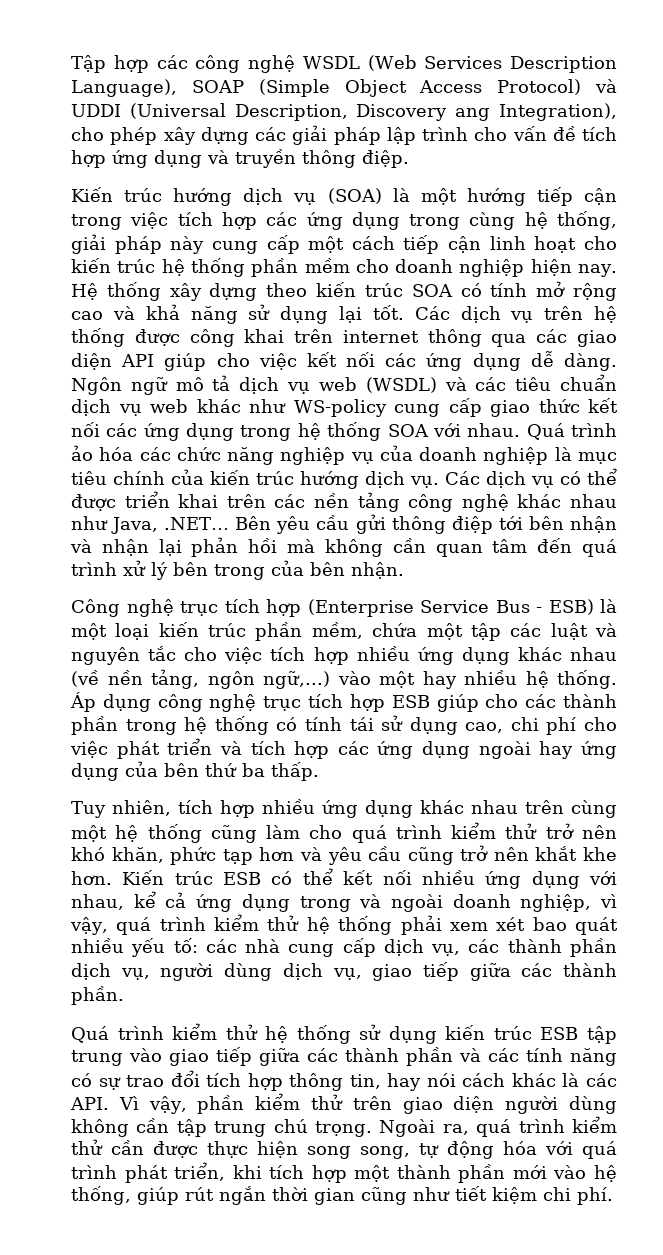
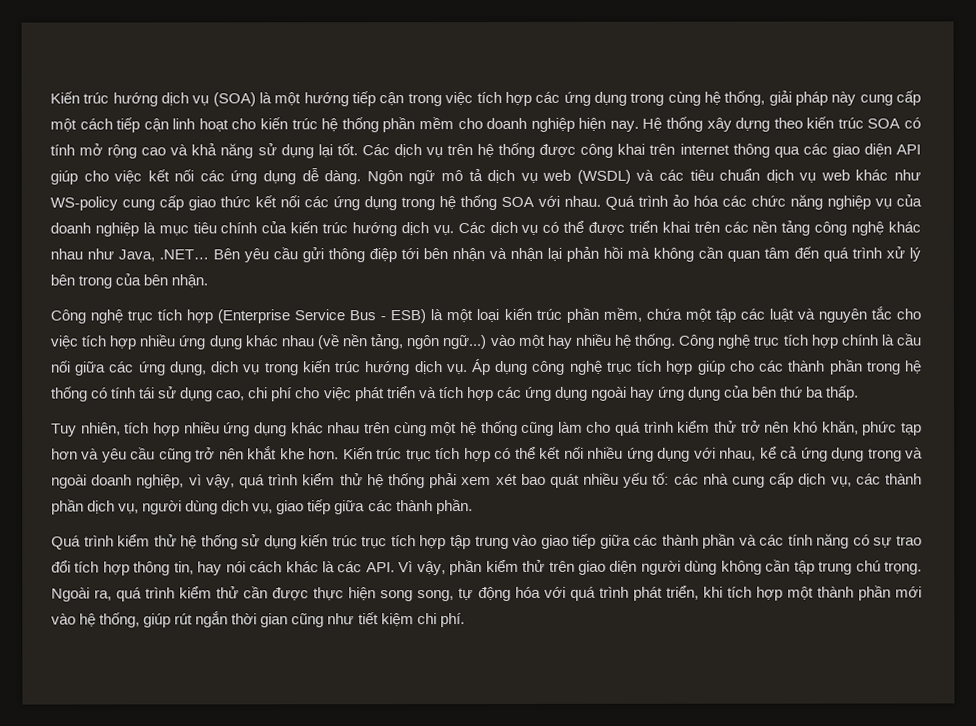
[71,55,617,73] [71,79,617,97] [71,103,617,121] [71,125,617,145] [71,149,409,168] Tập hợp các công nghệ WSDL (Web Services Description Language), SOAP (Simple Object Access Protocol) và UDDI (Universal Description, Discovery ang Integration), cho phép xây dựng các giải pháp lập trình cho vấn đề tích hợp ứng dụng và truyền thông điệp. // -> (50, 97) none
[263,671,330,689] ngữ,...) -> [442,335,487,350] ngữ...)
(617, 679) none -> [678,333,922,349] [50,360,468,376] Công nghệ trục tích hợp chính là cầu nối giữa các ứng dụng, dịch vụ trong kiến trúc hướng dịch vụ.
[391,695,430,708] ESB -> (694, 367) none
[223,872,262,885] ESB -> [405,447,491,463] trục tích hợp
[540,1027,579,1040] ESB -> [361,535,447,550] trục tích hợp

